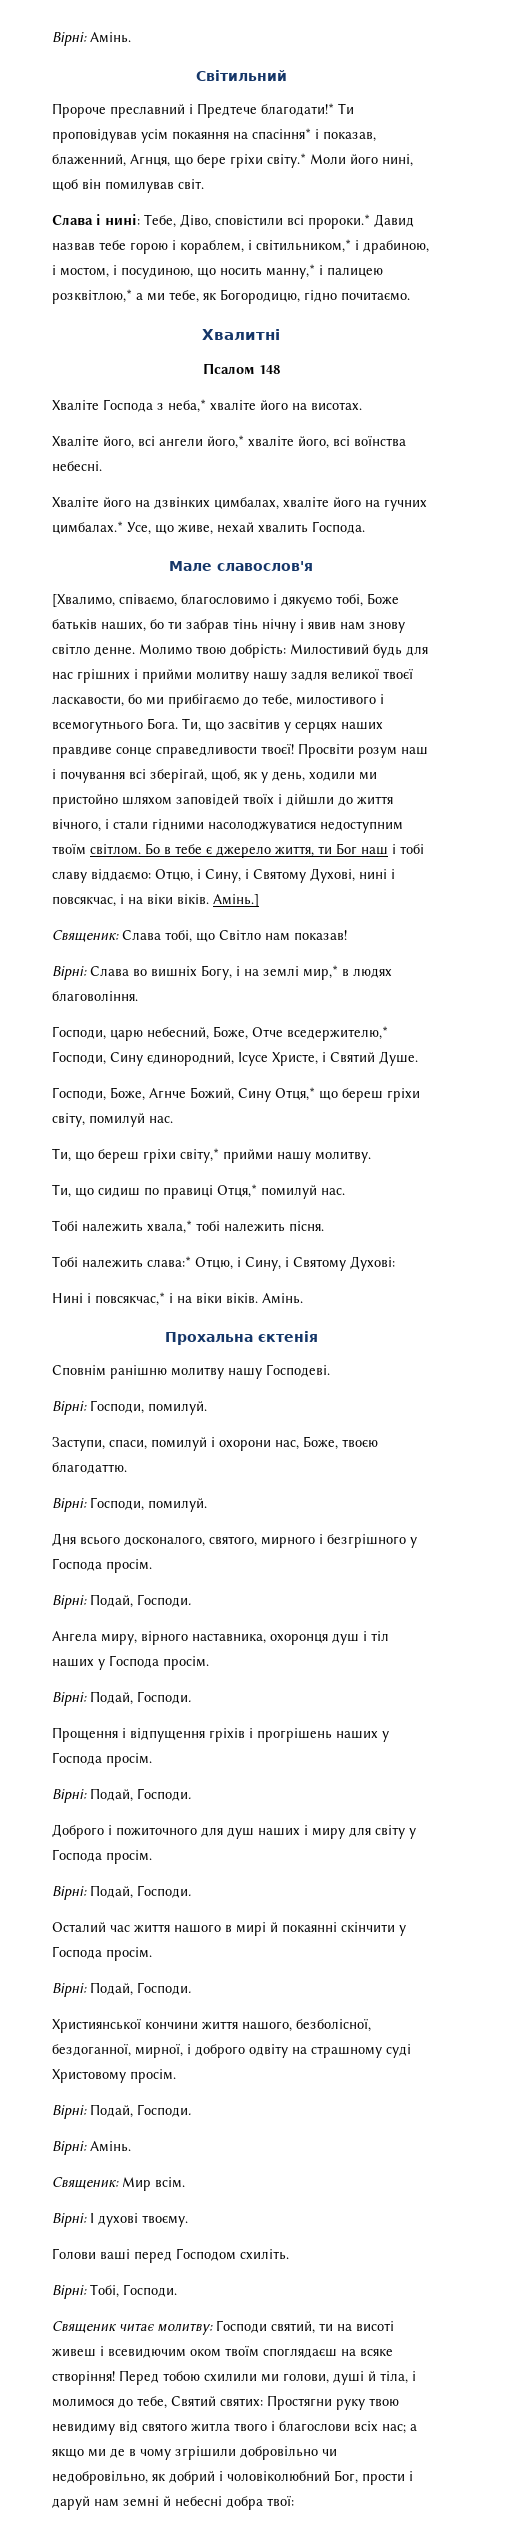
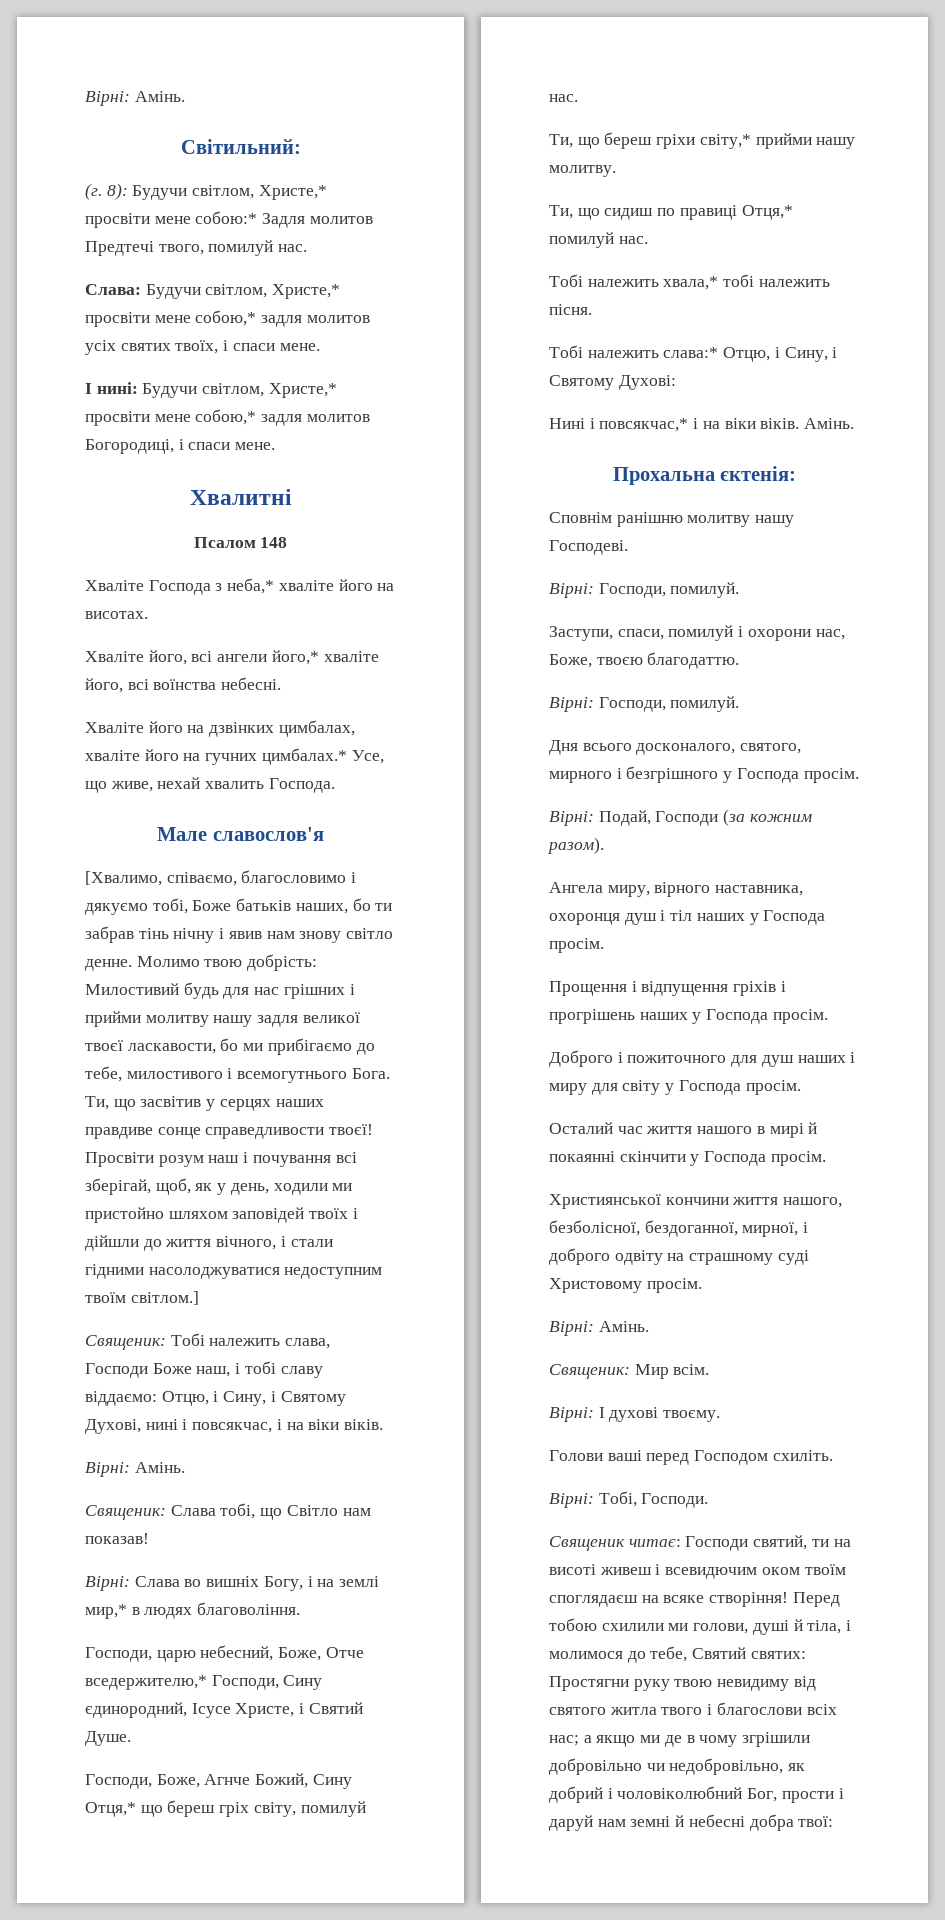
[52,32,131,46] [195,70,287,81] [52,103,354,118] [52,128,376,143] [52,153,413,168] [52,179,204,193] [52,214,414,229] [52,239,429,254] [52,264,383,279] [52,289,410,304] Вірні: Амінь. // Світильний // Пророче преславний і Предтече благодати!* Ти проповідував усім покаяння на спасіння* і показав, блаженний, Агнця, що бере гріхи світу.* Моли його нині, щоб він помилував світ. // Слава і нині: Тебе, Діво, сповістили всі пророки.* Давид назвав тебе горою і кораблем, і світильником,* і драбиною, і мостом, і посудиною, що носить манну,* і палицею розквітлою,* а ми тебе, як Богородицю, гідно почитаємо. -> [85,91,185,106] [180,139,301,154] [85,183,327,200] [85,211,373,228] [85,240,308,256] [85,284,341,299] [85,310,370,327] [85,340,320,355] [85,382,337,398] [85,409,370,426] [85,439,276,454] Вірні: Амінь. // Світильний: // (г. 8): Будучи світлом, Христе,* просвіти мене собою:* Задля молитов Предтечі твого, помилуй нас. // Слава: Будучи світлом, Христе,* просвіти мене собою,* задля молитов усіх святих твоїх, і спаси мене. // І нині: Будучи світлом, Христе,* просвіти мене собою,* задля молитов Богородиці, і спаси мене.
[90,843,388,858] світлом. Бо в тебе є джерело життя, ти Бог наш -> [130,1291,199,1305] [85,1333,331,1350] [85,1363,231,1378] світлом.] // Священик: Тобі належить слава, Господи Боже наш,
[213,894,259,907] Амінь.] -> [85,1462,185,1477] // Вірні: Амінь.
[387,1088,420,1102] гріхи -> [219,1802,250,1817] гріх
[257,1331,318,1342] єктенія -> [720,466,797,481] єктенія:
[137,1594,191,1607] Господи. -> [655,809,812,826] [547,837,604,854] Господи (за кожним разом).
[52,1691,191,1706] // Вірні: Подай, Господи. -> (604, 945) none
[52,1788,191,1803] // Вірні: Подай, Господи. -> (828, 1016) none
[52,1885,191,1900] // Вірні: Подай, Господи. -> (801, 1087) none
[52,1982,191,1997] // Вірні: Подай, Господи. -> (826, 1158) none
[52,2104,191,2119] // Вірні: Подай, Господи. -> (702, 1285) none
[119,2323,213,2335] читає молитву: -> [628,1539,681,1547] читає:

